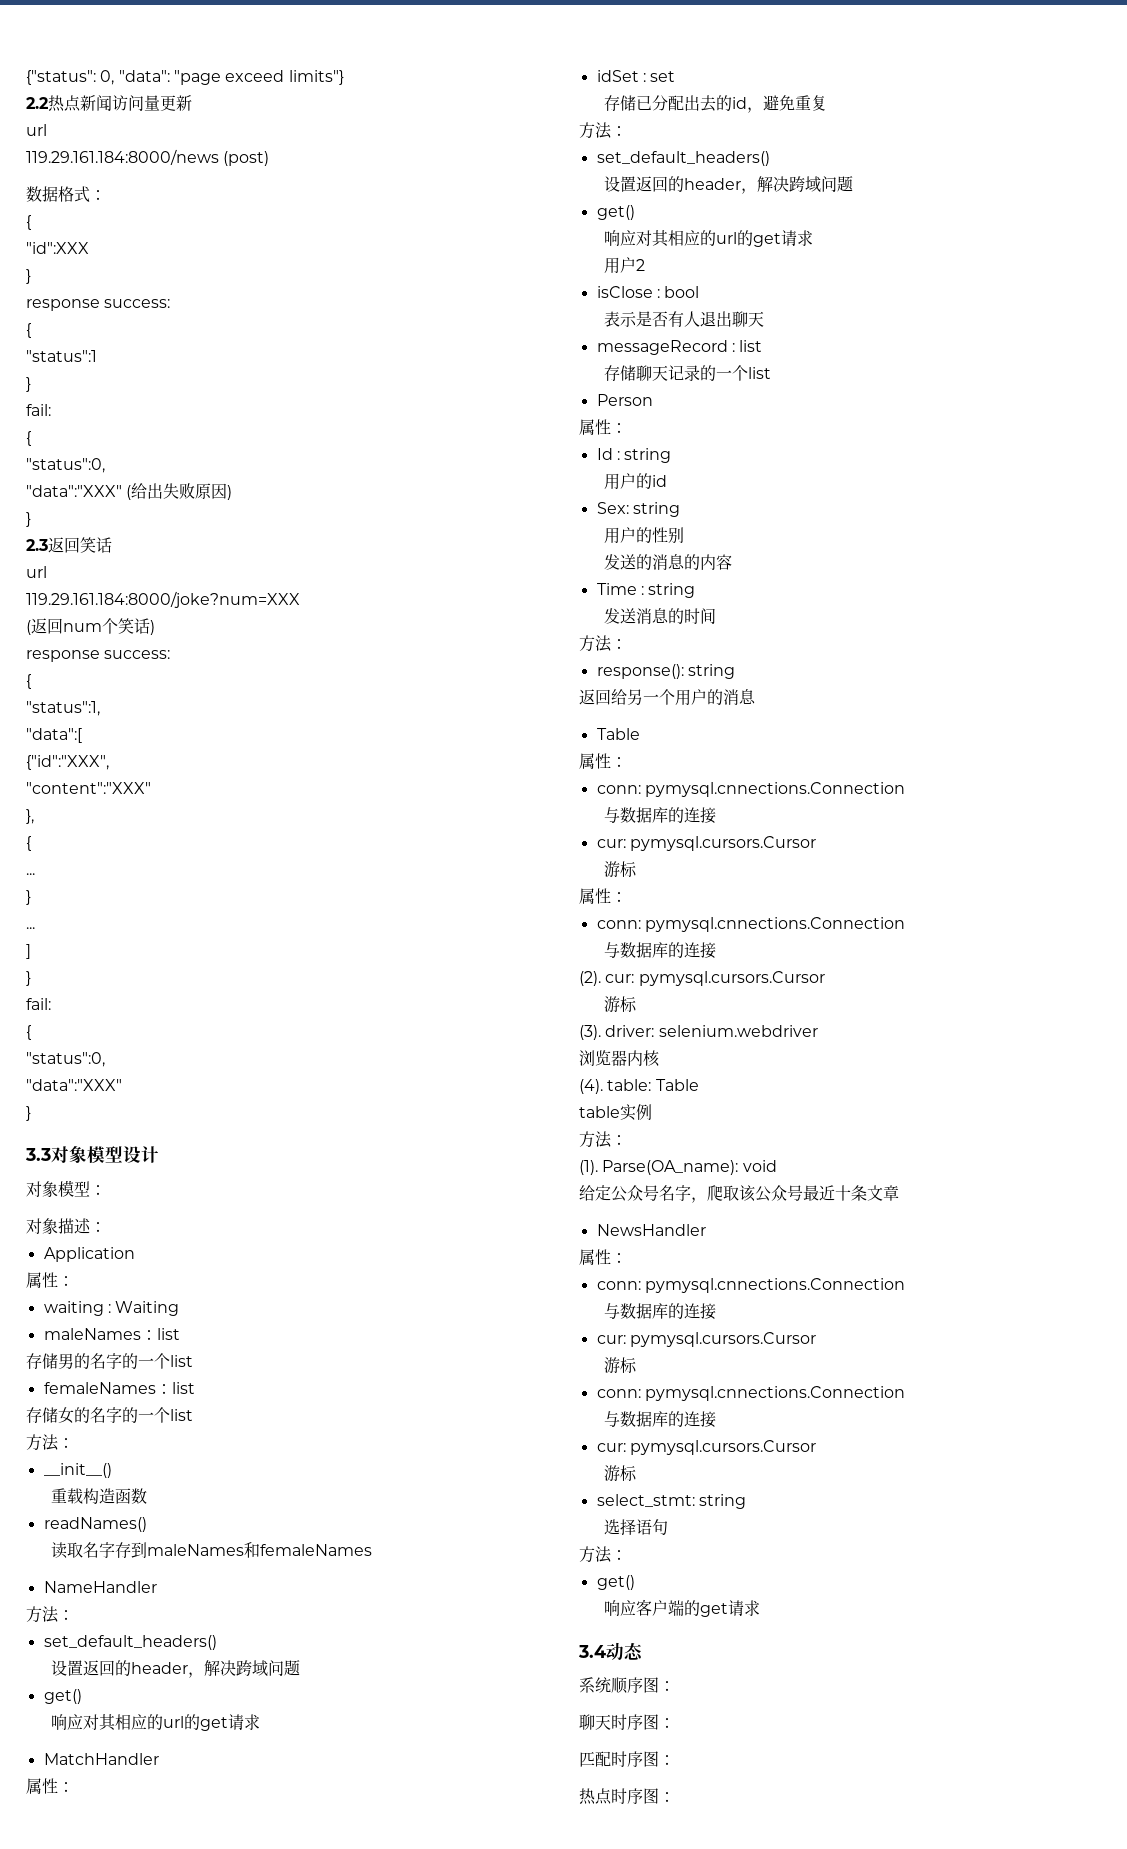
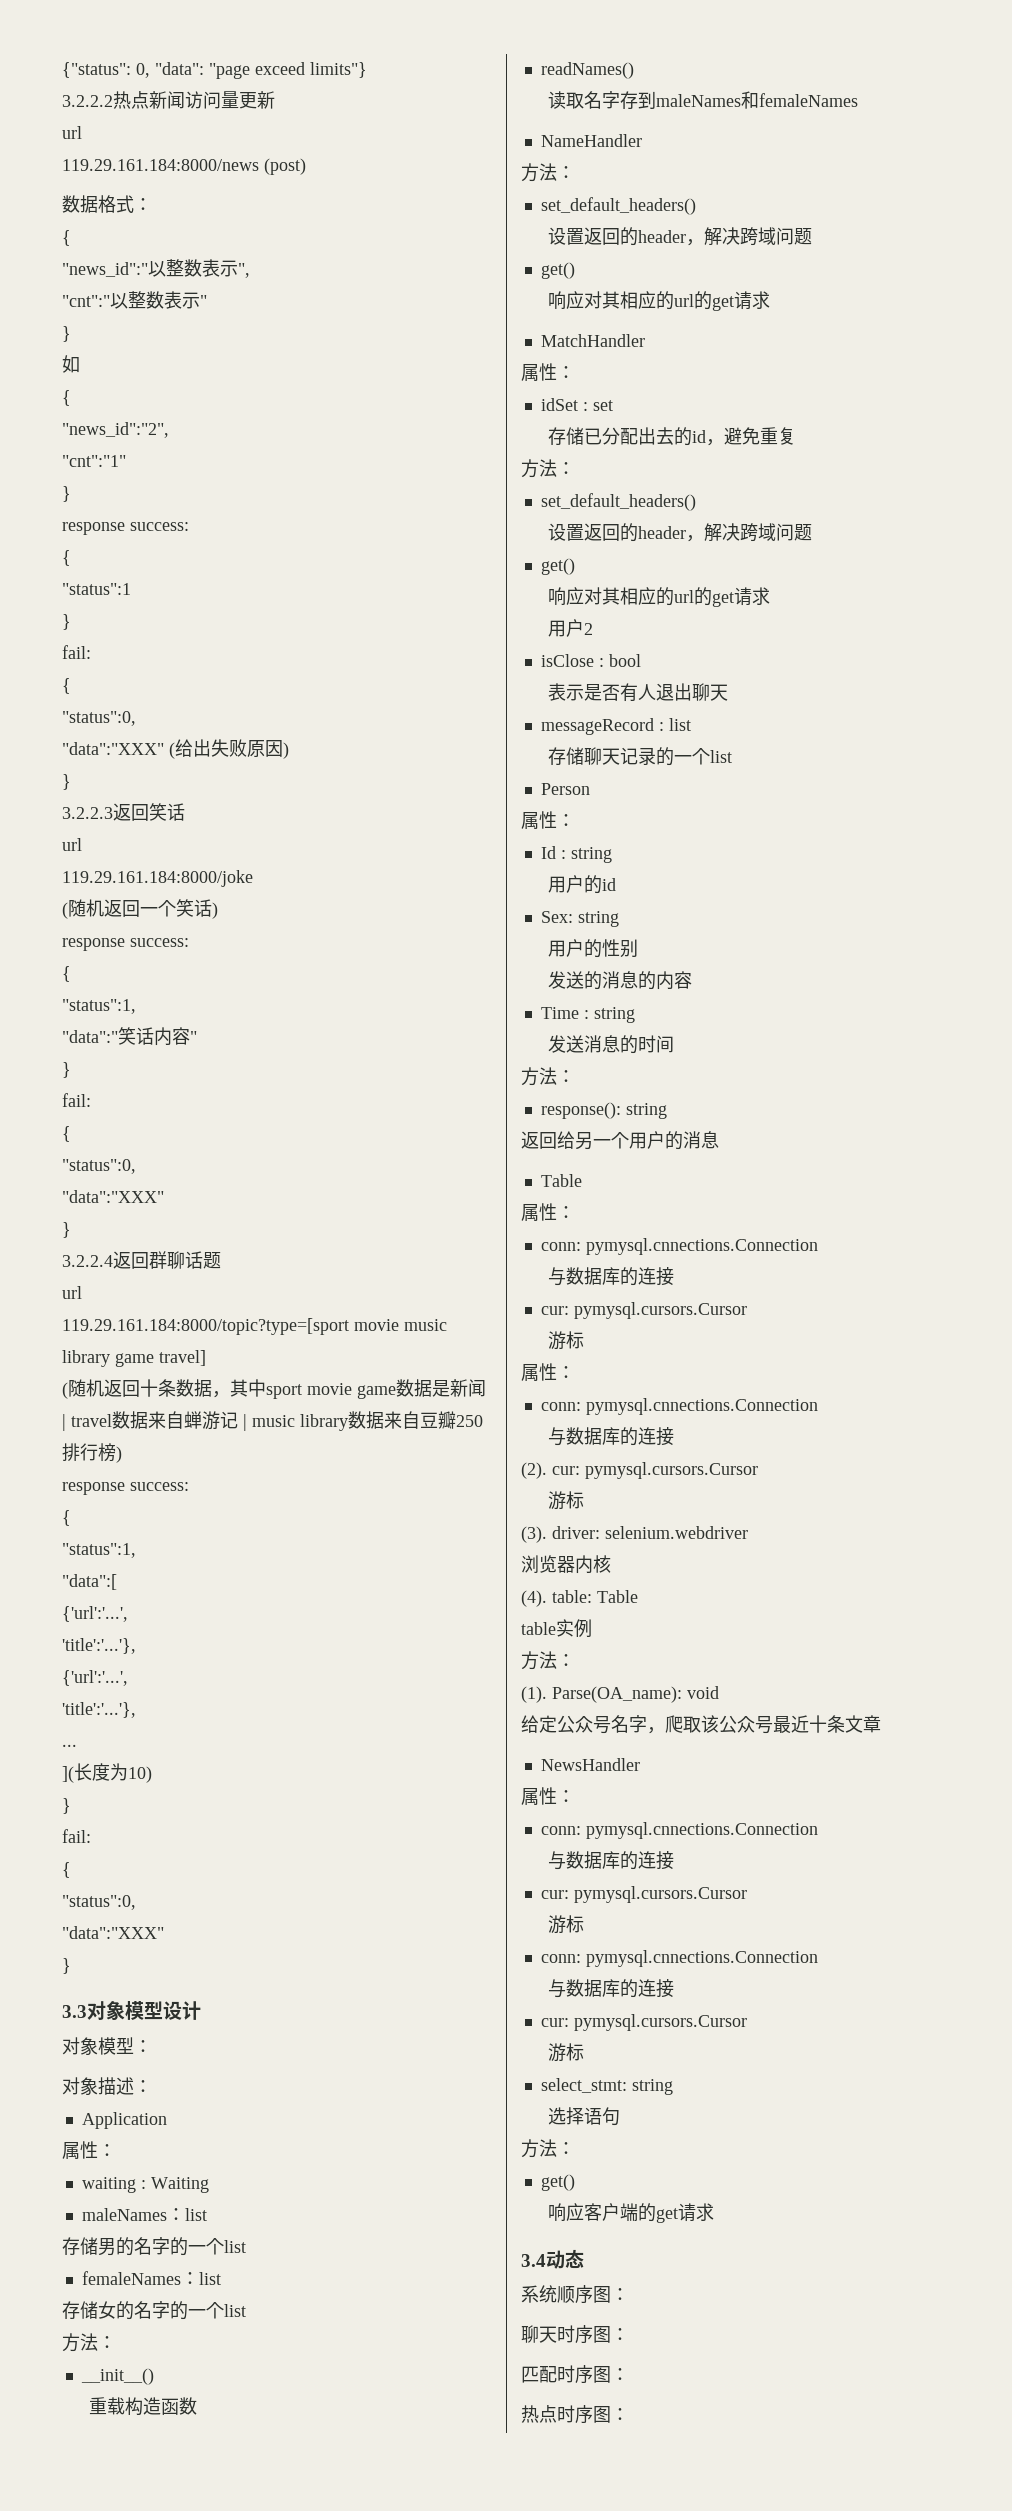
[26,97,48,109] 2.2 -> [62,95,113,107] 3.2.2.2
[26,242,89,254] "id":XXX -> [62,259,250,278] [62,291,207,309] [62,326,71,342] [62,355,80,373] [62,390,71,406] [62,422,169,438] [62,455,126,467] "news_id":"以整数表示", // "cnt":"以整数表示" // } // 如 // { // "news_id":"2", // "cnt":"1"
[26,539,48,551] 2.3 -> [62,807,113,819] 3.2.2.3
[26,591,300,608] [26,618,102,635] 119.29.161.184:8000/joke?num=XXX // (返回num -> [62,870,253,887] [62,899,158,919] 119.29.161.184:8000/joke // (随机返回一
[26,728,82,743] [26,755,109,770] [26,782,151,794] [26,809,34,824] [26,836,31,851] [26,873,35,875] [26,890,31,905] [26,927,35,929] [26,944,31,959] "data":[ // {"id":"XXX", // "content":"XXX" // }, // { // ... // } // ... // ] -> [62,1027,197,1046] [62,1062,71,1078] [62,1093,91,1107] [62,1126,71,1142] [62,1159,136,1174] [62,1190,164,1203] [62,1222,71,1238] [62,1251,221,1269] [62,1286,82,1299] [62,1318,447,1335] [62,1350,206,1367] [62,1379,486,1399] [62,1411,483,1431] [62,1443,122,1463] [62,1482,189,1495] [62,1510,71,1526] [62,1543,136,1558] [62,1574,117,1590] [62,1606,128,1622] [62,1638,136,1654] [62,1670,128,1686] [62,1702,136,1718] [62,1744,77,1747] [62,1763,152,1783] "data":"笑话内容" // } // fail: // { // "status":0, // "data":"XXX" // } // 3.2.2.4返回群聊话题 // url // 119.29.161.184:8000/topic?type=[sport movie music library game travel] // (随机返回十条数据，其中sport movie game数据是新闻 | travel数据来自蝉游记 | music library数据来自豆瓣250排行榜) // response success: // { // "status":1, // "data":[ // {'url':'...', // 'title':'...'}, // {'url':'...', // 'title':'...'}, // ... // ](长度为10)

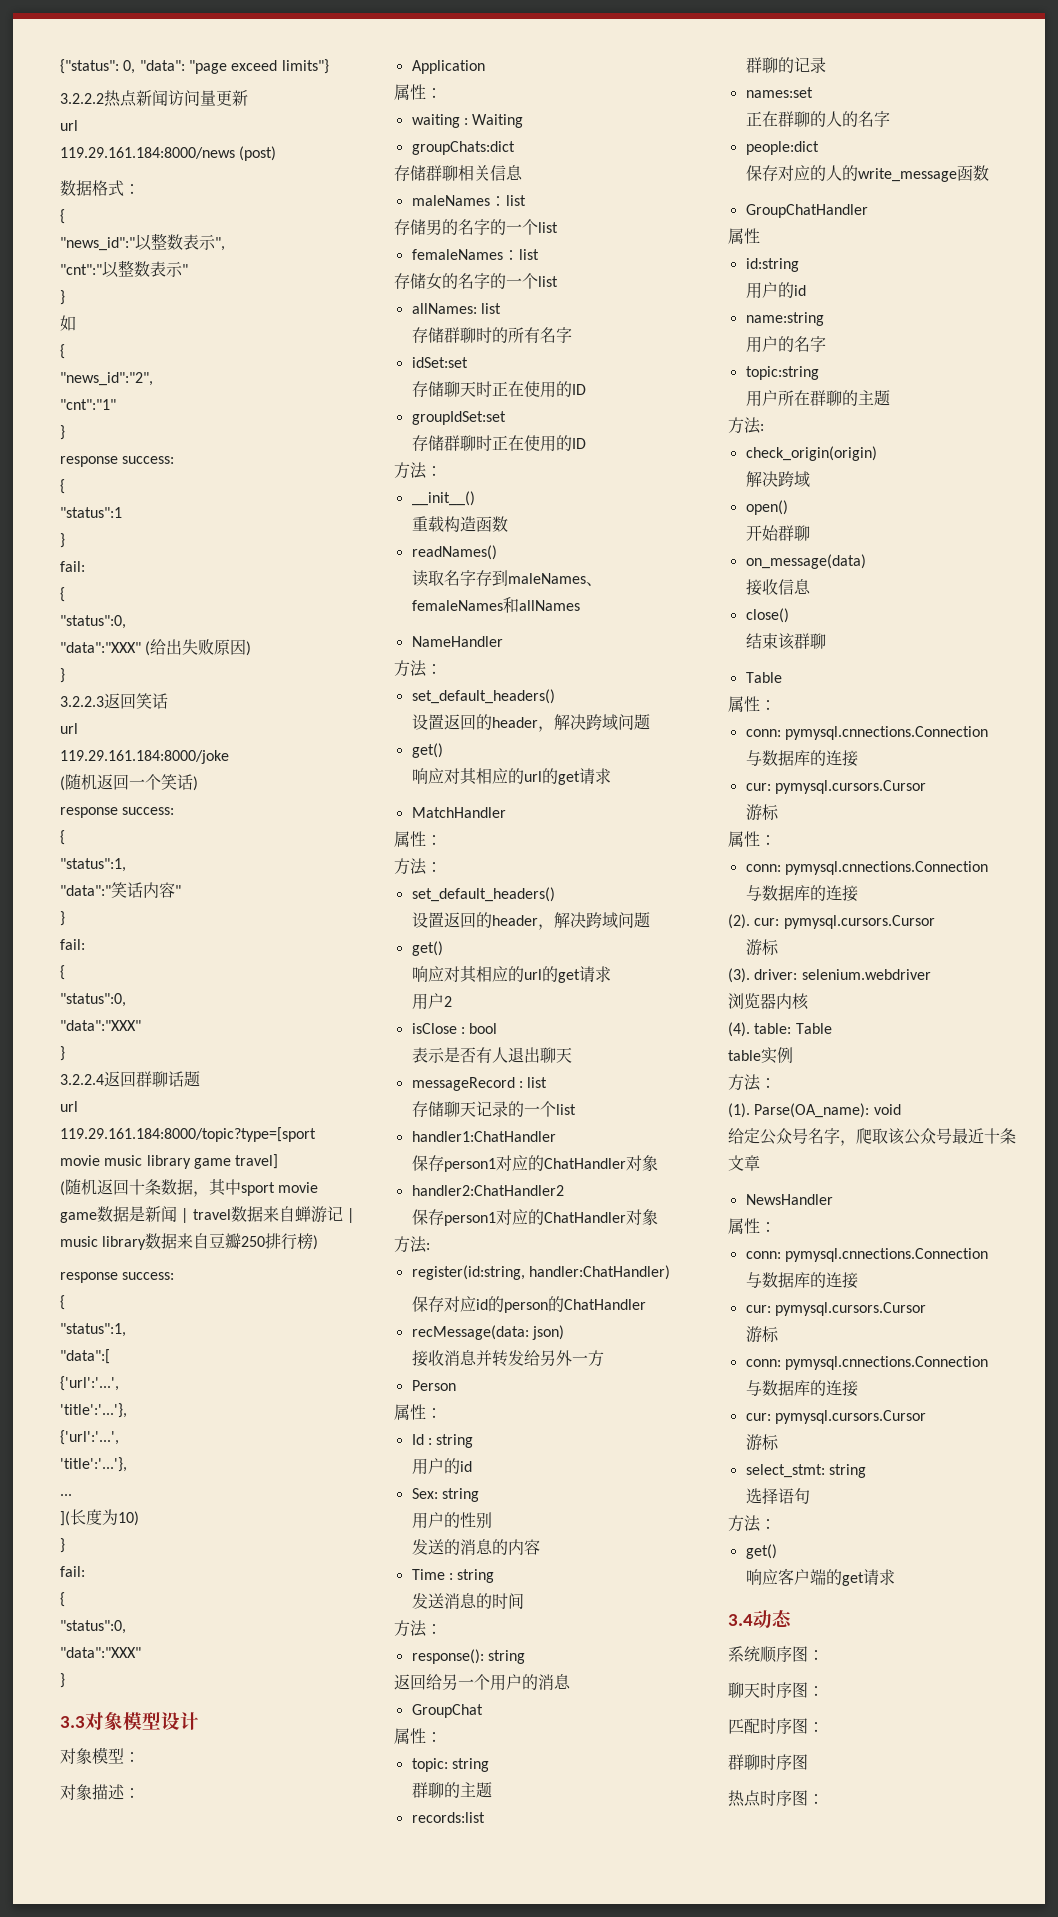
(209, 2185) none -> [411,141,515,155] [394,165,523,181] // groupChats:dict // 存储群聊相关信息
(246, 2310) none -> [411,303,501,314] [412,327,573,343] [411,357,468,368] [412,381,587,398] [411,411,506,425] [412,435,587,452] // allNames: list // 存储群聊时的所有名字 // idSet:set // 存储聊天时正在使用的ID // groupIdSet:set // 存储群聊时正在使用的ID
[741,91,859,109] 和femaleNames -> [586,582,603,586] [412,597,581,613] 、femaleNames和allNames
[540,398,613,411] [548,427,797,446] // idSet : set // 存储已分配出去的id，避免重复 -> (442, 840) none
(733, 756) none -> [411,1131,556,1142] [412,1155,659,1172] [411,1185,564,1196] [412,1209,659,1226] [394,1236,430,1253] [411,1265,670,1280] [412,1296,647,1313] [411,1325,564,1340] [412,1350,605,1367] // handler1:ChatHandler // 保存person1对应的ChatHandler对象 // handler2:ChatHandler2 // 保存person1对应的ChatHandler对象 // 方法: // register(id:string, handler:ChatHandler) // 保存对应id的person的ChatHandler // recMessage(data: json) // 接收消息并转发给另外一方
(719, 1140) none -> [411,1704,483,1718] [394,1728,442,1744] [411,1758,489,1772] [412,1782,493,1798] [411,1812,485,1823] [746,57,827,73] [745,87,813,98] [746,111,891,127] [745,141,819,155] [746,165,990,182] [745,204,868,218] [728,228,760,244] [745,258,799,272] [746,282,807,299] [745,312,824,326] [746,336,827,353] [745,366,819,380] [746,390,891,407] [728,417,764,434] [745,446,877,461] [746,471,811,487] [745,500,788,515] [746,525,811,541] [745,554,866,569] [746,579,812,596] [745,608,789,623] [746,633,827,650] // GroupChat // 属性： // topic: string // 群聊的主题 // records:list // 群聊的记录 // names:set // 正在群聊的人的名字 // people:dict // 保存对应的人的write_message函数 // GroupChatHandler // 属性 // id:string // 用户的id // name:string // 用户的名字 // topic:string // 用户所在群聊的主题 // 方法: // check_origin(origin) // 解决跨域 // open() // 开始群聊 // on_message(data) // 接收信息 // close() // 结束该群聊
(629, 2374) none -> [728,1754,808,1770] // 群聊时序图

